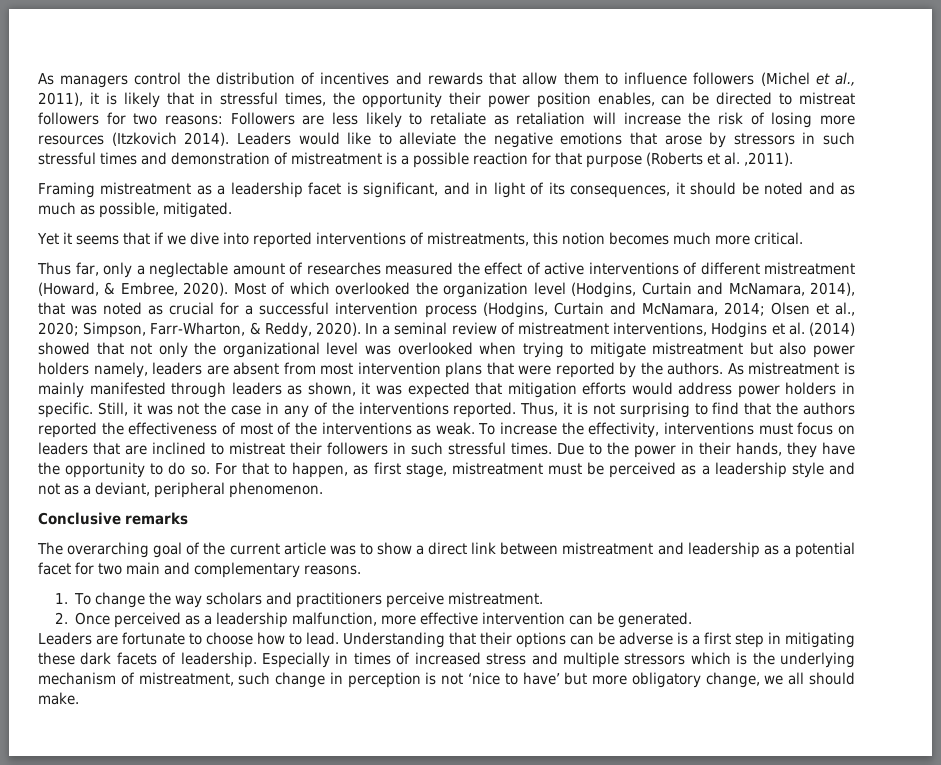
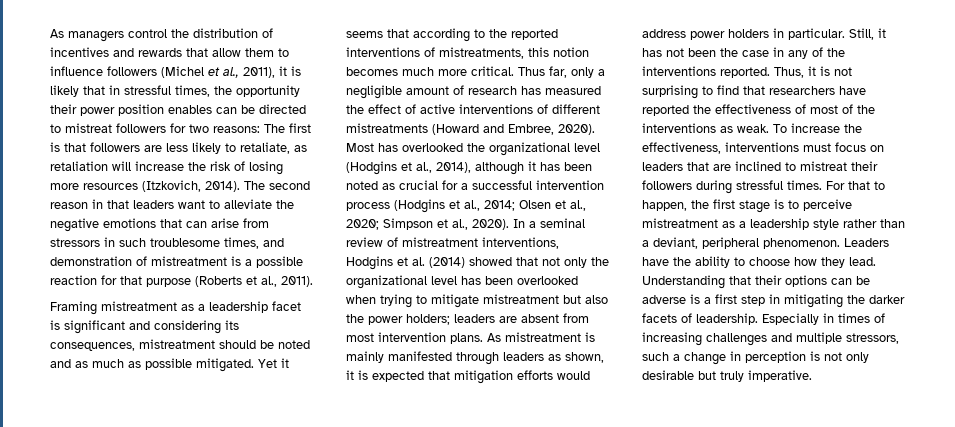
[597,92,655,106] enables, -> [168,105,212,114] enables
[230,112,295,125] Followers -> [264,123,311,133] [50,142,140,152] The first is that followers
[430,112,487,125] retaliate -> [240,142,290,154] retaliate,
[111,132,372,146] (Itzkovich 2014). Leaders would like -> [142,180,310,192] [50,199,205,209] (Itzkovich, 2014). The second reason in that leaders want
[664,132,727,148] arose by -> [186,218,269,228] can arise from
[38,152,137,165] stressful times -> [150,237,259,249] troublesome times,
[724,152,793,166] al. ,2011). -> [261,276,313,287] al., 2011).
[363,182,545,198] significant, and in light of -> [64,320,221,334] significant and considering
[675,182,685,194] it -> [139,339,215,349] mistreatment
[99,202,159,218] possible, -> [145,358,192,370] possible
(232, 210) // -> (254, 365) none
[153,232,249,245] if we dive into -> [413,28,507,42] according to the
(803, 238) // -> (514, 71) none
[149,262,228,278] neglectable -> [346,85,402,99] negligible
[306,262,381,275] researches -> [468,86,541,95] research has
[764,262,855,275] [38,282,855,298] [38,302,98,315] mistreatment (Howard, & Embree, 2020). Most of which overlooked the organization level (Hodgins, Curtain and McNamara, 2014), that was -> [346,123,595,135] [346,142,600,156] [346,161,592,175] mistreatments (Howard and Embree, 2020). Most has overlooked the organizational level (Hodgins et al., 2014), although it has been
[482,302,718,318] (Hodgins, Curtain and McNamara, -> [394,199,480,213] (Hodgins et al.,
[83,322,312,338] Simpson, Farr-Wharton, & Reddy, -> [383,218,468,230] Simpson et al.,
[364,345,391,355] was -> [461,276,513,285] has been
[813,345,855,358] [38,362,148,378] power holders namely, -> [346,314,450,325] the power holders;
[445,362,724,378] plans that were reported by the authors. -> [450,333,483,344] plans.
[375,385,402,395] was -> [358,370,368,380] is
[38,402,93,418] specific. -> [788,28,845,40] particular.
[146,403,200,415] was not -> [642,48,716,57] has not been
[776,402,856,415] the authors -> [769,86,866,95] researchers have
[588,422,660,438] effectivity, -> [642,142,721,154] effectiveness,
[393,442,855,458] [38,462,677,478] in such stressful times. Due to the power in their hands, they have the opportunity to do so. For that to happen, as first stage, mistreatment must be perceived -> [696,180,885,194] [642,199,852,213] [642,218,718,228] during stressful times. For that to happen, the first stage is to perceive mistreatment
[828,462,855,475] [38,483,79,495] and not as -> [843,219,905,228] rather than
[38,512,188,525] [37,542,855,558] [38,562,361,578] [54,592,544,608] [54,612,693,628] [38,632,185,645] // Conclusive remarks // The overarching goal of the current article was to show a direct link between mistreatment and leadership as a potential facet for two main and complementary reasons. // 1. To change the way scholars and practitioners perceive mistreatment. // 2. Once perceived as a leadership malfunction, more effective intervention can be generated. // Leaders are fortunate -> [844,238,889,247] [642,256,730,268] Leaders have the ability
[289,633,302,645] to -> [821,257,845,268] they
[38,652,112,665] these dark -> [847,295,905,304] the darker
[414,652,855,668] [38,672,271,686] increased stress and multiple stressors which is the underlying mechanism of mistreatment, such -> [642,332,899,346] [642,352,680,361] increasing challenges and multiple stressors, such a
[467,672,856,688] [38,692,79,705] ‘nice to have’ but more obligatory change, we all should make. -> [846,352,869,363] [642,370,812,382] only desirable but truly imperative.

